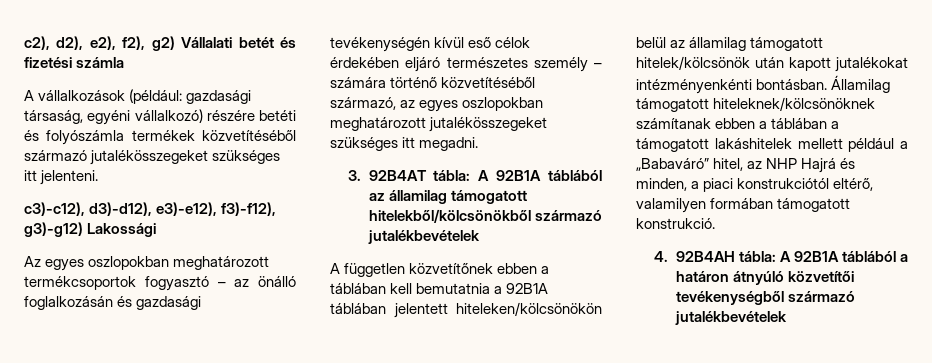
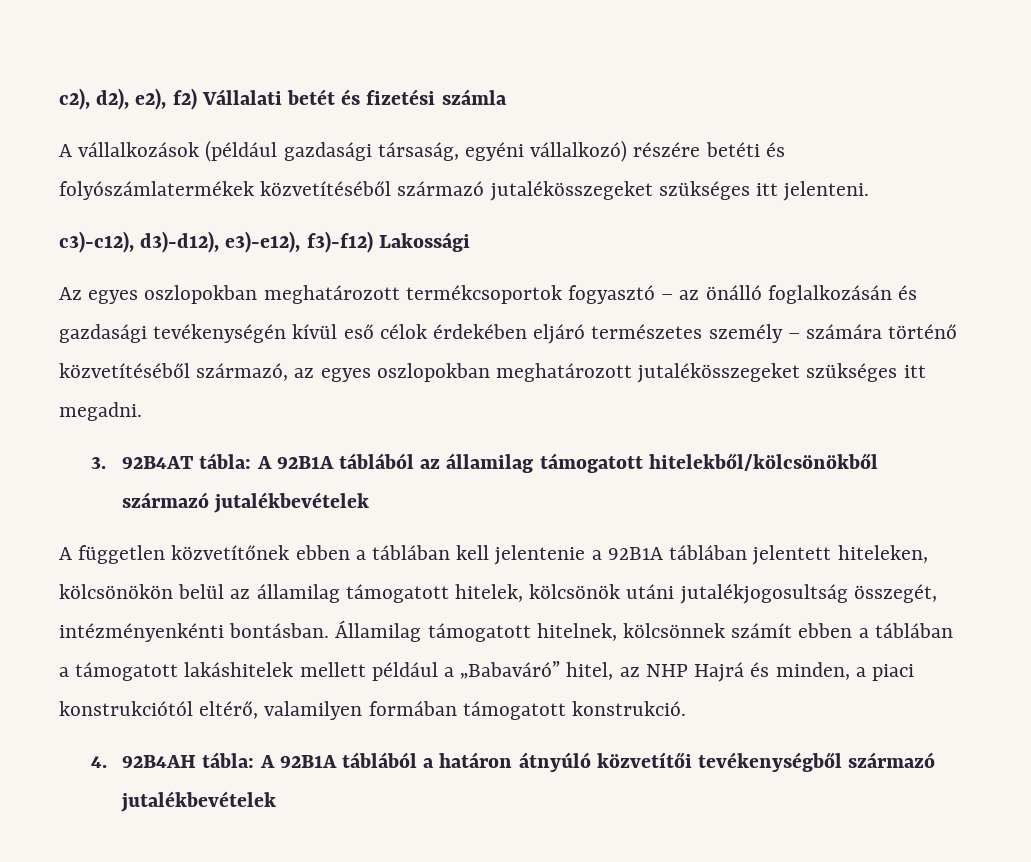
[122,36,175,51] f2), g2) -> [172,88,197,110] f2)
[129,89,183,104] (például: -> [205,140,278,162] (például
[46,130,195,145] folyószámla termékek -> [59,181,254,200] folyószámlatermékek
[221,202,277,216] [24,222,83,237] f3)-f12), g3)-g12) -> [306,231,373,253] f3)-f12)
[416,283,491,294] bemutatnia -> [494,545,586,565] jelentenie
[456,302,602,316] hiteleken/kölcsönökön -> [837,545,928,563] [59,584,173,599] hiteleken, kölcsönökön
[636,56,908,72] hitelek/kölcsönök után kapott jutalékokat -> [455,584,937,604] hitelek, kölcsönök utáni jutalékjogosultság összegét,
[713,97,876,111] [636,118,711,129] hiteleknek/kölcsönöknek számítanak -> [536,623,793,641] hitelnek, kölcsönnek számít

